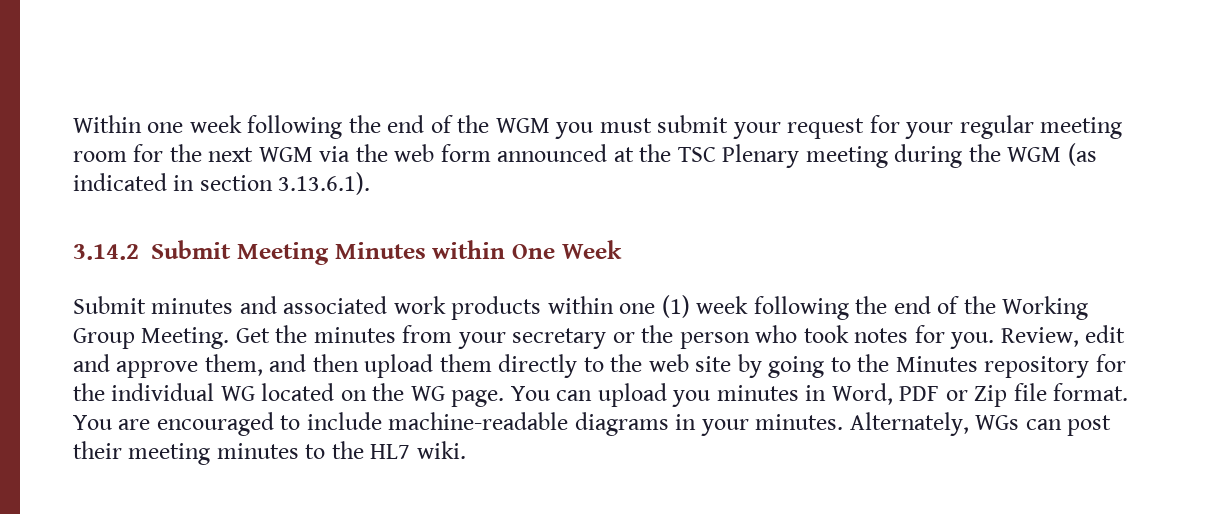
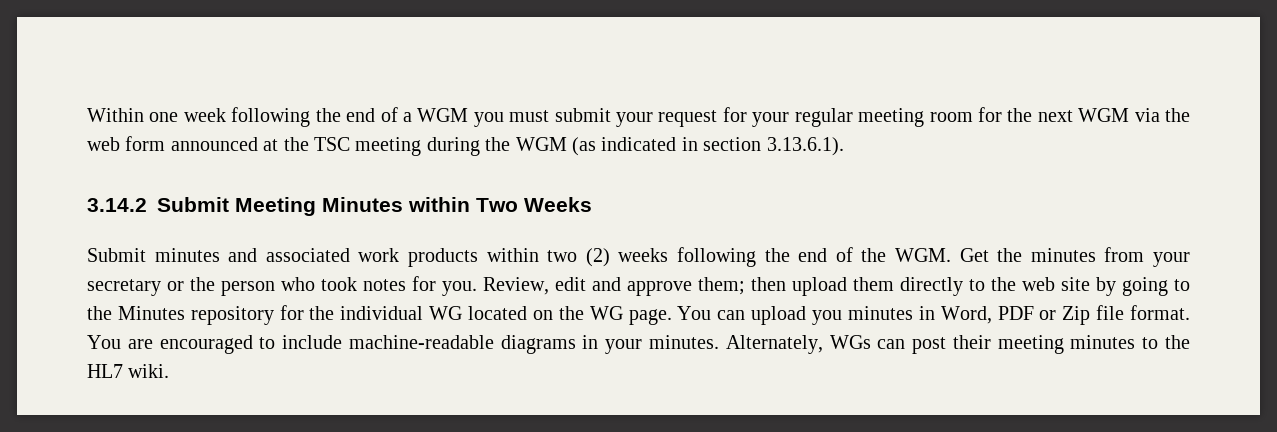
[457,115,490,133] the -> [402,112,412,122] a
[722,144,800,168] Plenary -> (350, 144) none
[512,240,622,259] One Week -> [476,197,592,212] Two Weeks
[619,295,1089,320] [73,327,230,349] one (1) week following the end of the Working Group Meeting. -> [547,247,952,267] two (2) weeks following the end of the WGM.
[204,354,307,376] them, and -> [698,277,745,295] them;

